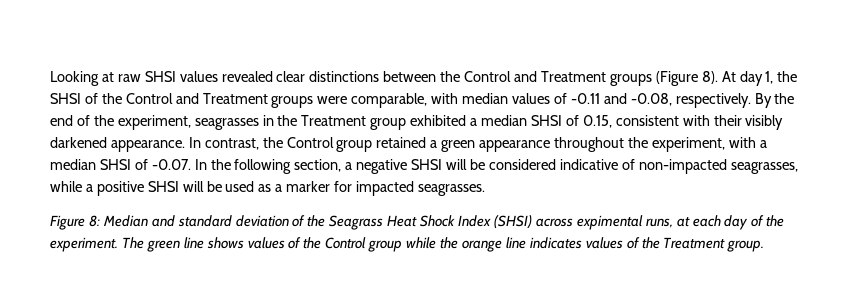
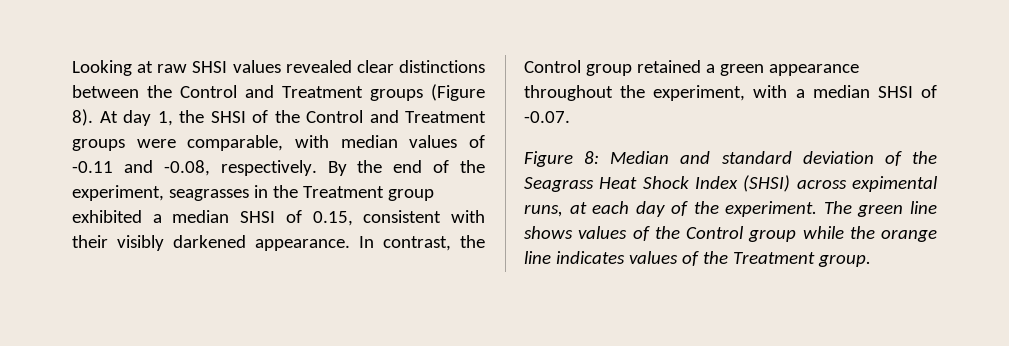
[194,159,798,174] [50,181,485,196] In the following section, a negative SHSI will be considered indicative of non-impacted seagrasses, while a positive SHSI will be used as a marker for impacted seagrasses. -> (570, 117) none

